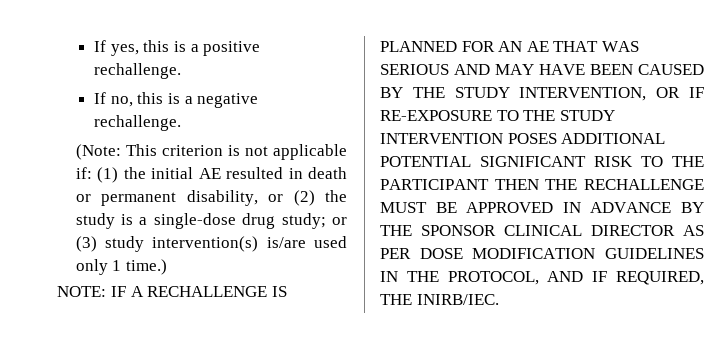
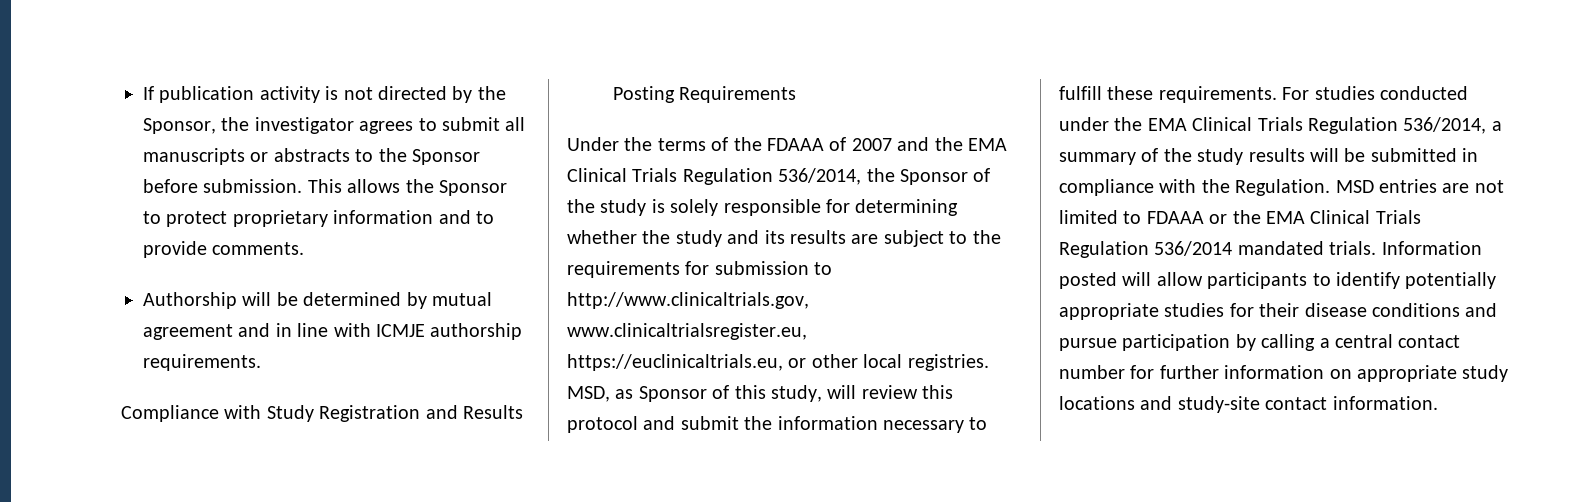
[94,40,261,56] [94,63,182,79] [94,92,259,108] [94,115,182,131] [75,144,347,160] [75,167,347,183] [75,190,347,206] [75,213,347,229] [75,236,347,252] [75,259,167,275] [57,286,287,297] [380,41,639,52] [380,64,704,75] [380,87,704,101] [380,110,615,121] [380,133,666,144] [380,156,704,167] [380,179,704,190] [380,202,704,213] [380,225,704,236] [380,248,704,259] [380,271,704,285] [380,294,499,305] If yes, this is a positive rechallenge. // If no, this is a negative rechallenge. // (Note: This criterion is not applicable if: (1) the initial AE resulted in death or permanent disability, or (2) the study is a single-dose drug study; or (3) study intervention(s) is/are used only 1 time.) // NOTE: IF A RECHALLENGE IS PLANNED FOR AN AE THAT WAS SERIOUS AND MAY HAVE BEEN CAUSED BY THE STUDY INTERVENTION, OR IF RE-EXPOSURE TO THE STUDY INTERVENTION POSES ADDITIONAL POTENTIAL SIGNIFICANT RISK TO THE PARTICIPANT THEN THE RECHALLENGE MUST BE APPROVED IN ADVANCE BY THE SPONSOR CLINICAL DIRECTOR AS PER DOSE MODIFICATION GUIDELINES IN THE PROTOCOL, AND IF REQUIRED, THE INIRB/IEC. -> [143,86,506,103] [143,117,526,134] [143,148,481,165] [143,179,508,196] [143,210,495,227] [143,241,305,258] [143,292,493,309] [143,323,523,340] [143,354,262,371] [121,405,524,422] [613,86,797,103] [567,137,1007,151] [567,168,991,185] [567,199,959,216] [567,230,1001,247] [567,261,833,278] [567,292,809,309] [567,323,807,340] [567,354,989,371] [567,385,954,402] [567,416,988,433] [1059,86,1468,103] [1059,117,1502,134] [1059,148,1479,165] [1059,179,1504,196] [1059,210,1421,224] [1059,241,1482,258] [1059,272,1497,289] [1059,303,1498,320] [1059,334,1461,351] [1059,365,1509,382] [1059,396,1438,413] If publication activity is not directed by the Sponsor, the investigator agrees to submit all manuscripts or abstracts to the Sponsor before submission. This allows the Sponsor to protect proprietary information and to provide comments. // Authorship will be determined by mutual agreement and in line with ICMJE authorship requirements. // Compliance with Study Registration and Results Posting Requirements // Under the terms of the FDAAA of 2007 and the EMA Clinical Trials Regulation 536/2014, the Sponsor of the study is solely responsible for determining whether the study and its results are subject to the requirements for submission to http://www.clinicaltrials.gov, www.clinicaltrialsregister.eu, https://euclinicaltrials.eu, or other local registries. MSD, as Sponsor of this study, will review this protocol and submit the information necessary to fulfill these requirements. For studies conducted under the EMA Clinical Trials Regulation 536/2014, a summary of the study results will be submitted in compliance with the Regulation. MSD entries are not limited to FDAAA or the EMA Clinical Trials Regulation 536/2014 mandated trials. Information posted will allow participants to identify potentially appropriate studies for their disease conditions and pursue participation by calling a central contact number for further information on appropriate study locations and study-site contact information.

